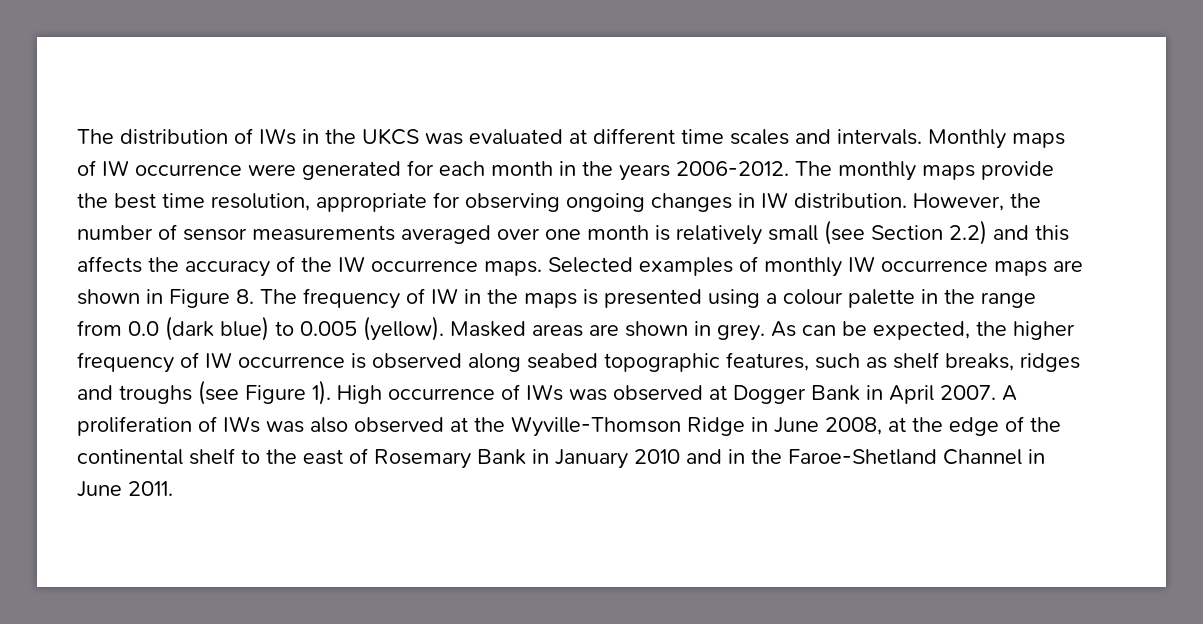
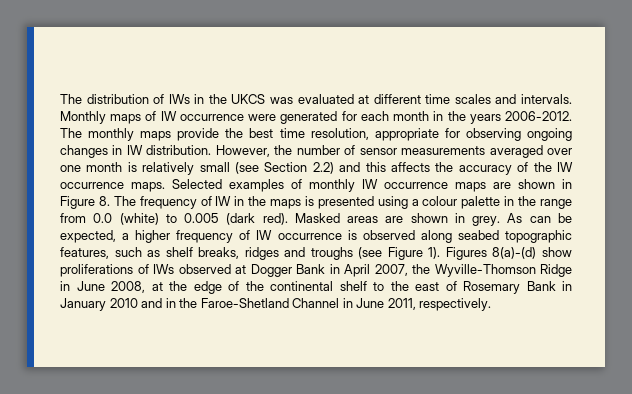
[165,316,444,341] (dark blue) to 0.005 (yellow). -> [119,213,288,225] (white) to 0.005 (dark red).
[976,321,1007,336] the -> [122,233,130,240] a
[337,384,607,404] High occurrence of IWs was -> [445,247,573,260] [60,264,174,277] Figures 8(a)-(d) show proliferations of IWs
[940,385,1017,401] [77,416,468,436] 2007. A proliferation of IWs was also observed at -> [374,264,408,276] 2007,
[128,481,173,496] 2011. -> [387,298,492,311] 2011, respectively.

